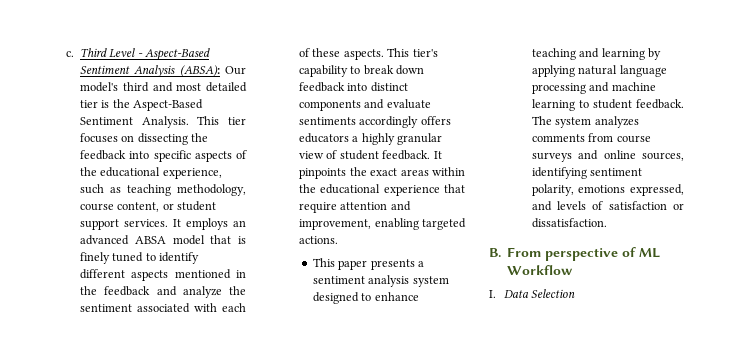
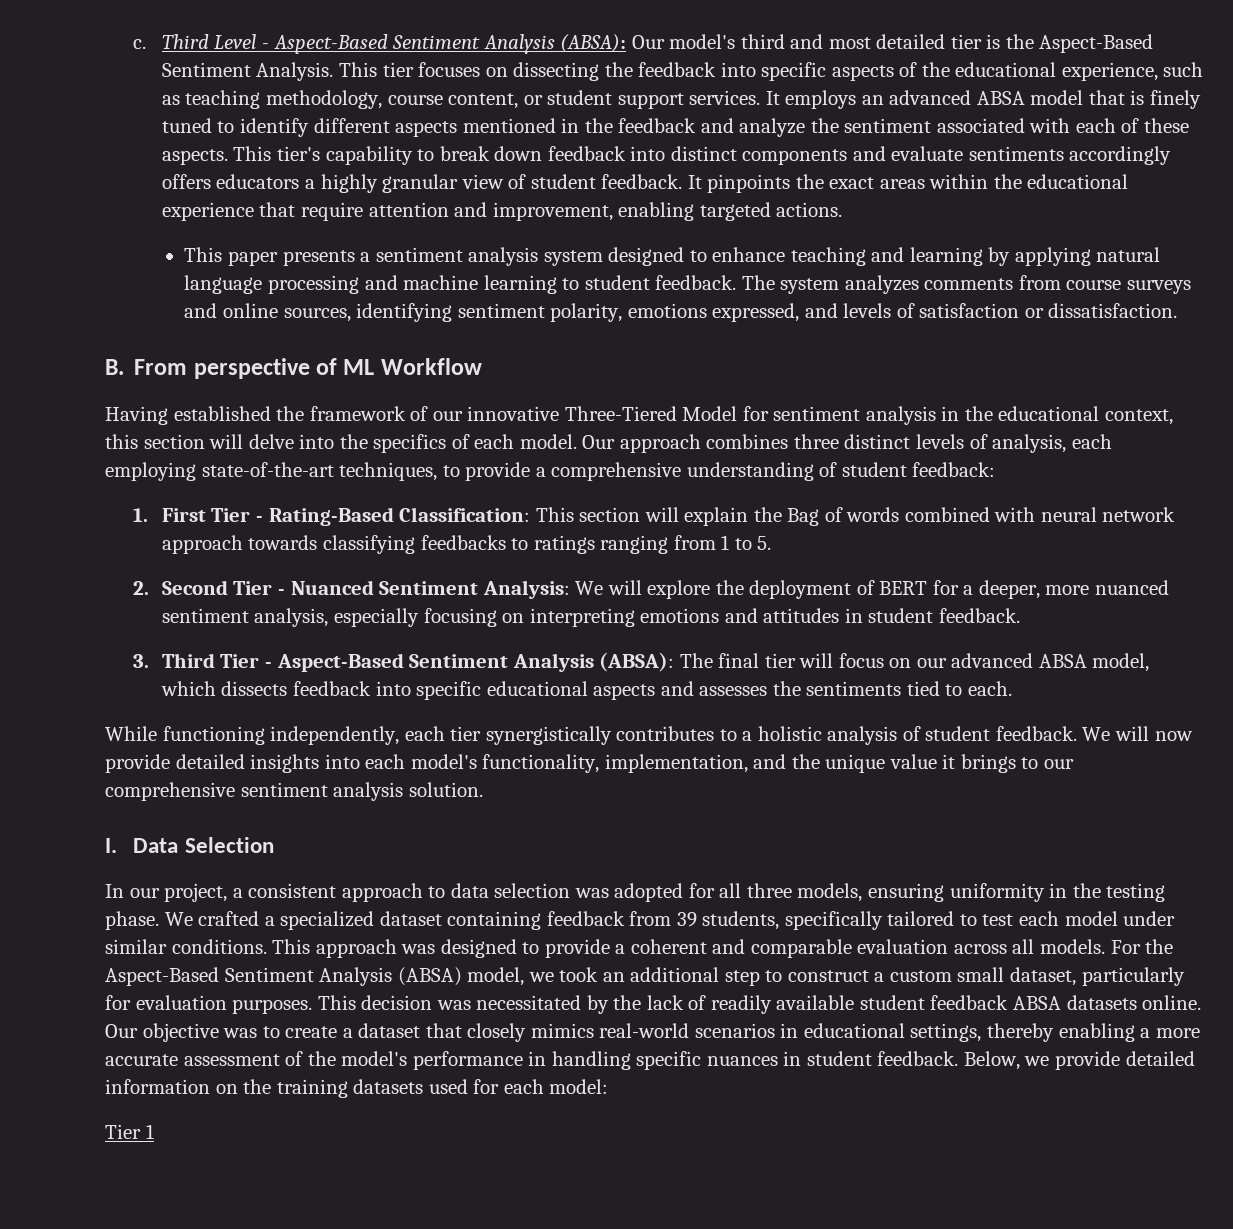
[489,289,575,298] I. Data Selection -> [105,406,1174,425] [105,434,1112,453] [105,462,996,481] [133,507,1176,526] [161,535,772,554] [133,580,1169,599] [161,608,1020,627] [133,652,1150,672] [160,681,1012,700] [105,726,1193,745] [105,754,1075,773] [105,782,483,801] [105,837,274,853] [105,883,1166,902] [105,911,1176,930] [105,939,1174,958] [105,967,1185,986] [105,995,1202,1014] [105,1023,1200,1042] [105,1051,1195,1070] [105,1079,609,1098] [105,1124,154,1139] Having established the framework of our innovative Three-Tiered Model for sentiment analysis in the educational context, this section will delve into the specifics of each model. Our approach combines three distinct levels of analysis, each employing state-of-the-art techniques, to provide a comprehensive understanding of student feedback: // 1. First Tier - Rating-Based Classification: This section will explain the Bag of words combined with neural network approach towards classifying feedbacks to ratings ranging from 1 to 5. // 2. Second Tier - Nuanced Sentiment Analysis: We will explore the deployment of BERT for a deeper, more nuanced sentiment analysis, especially focusing on interpreting emotions and attitudes in student feedback. // 3. Third Tier - Aspect-Based Sentiment Analysis (ABSA): The final tier will focus on our advanced ABSA model, which dissects feedback into specific educational aspects and assesses the sentiments tied to each. // While functioning independently, each tier synergistically contributes to a holistic analysis of student feedback. We will now provide detailed insights into each model's functionality, implementation, and the unique value it brings to our comprehensive sentiment analysis solution. // I. Data Selection // In our project, a consistent approach to data selection was adopted for all three models, ensuring uniformity in the testing phase. We crafted a specialized dataset containing feedback from 39 students, specifically tailored to test each model under similar conditions. This approach was designed to provide a coherent and comparable evaluation across all models. For the Aspect-Based Sentiment Analysis (ABSA) model, we took an additional step to construct a custom small dataset, particularly for evaluation purposes. This decision was necessitated by the lack of readily available student feedback ABSA datasets online. Our objective was to create a dataset that closely mimics real-world scenarios in educational settings, thereby enabling a more accurate assessment of the model's performance in handling specific nuances in student feedback. Below, we provide detailed information on the training datasets used for each model: // Tier 1

